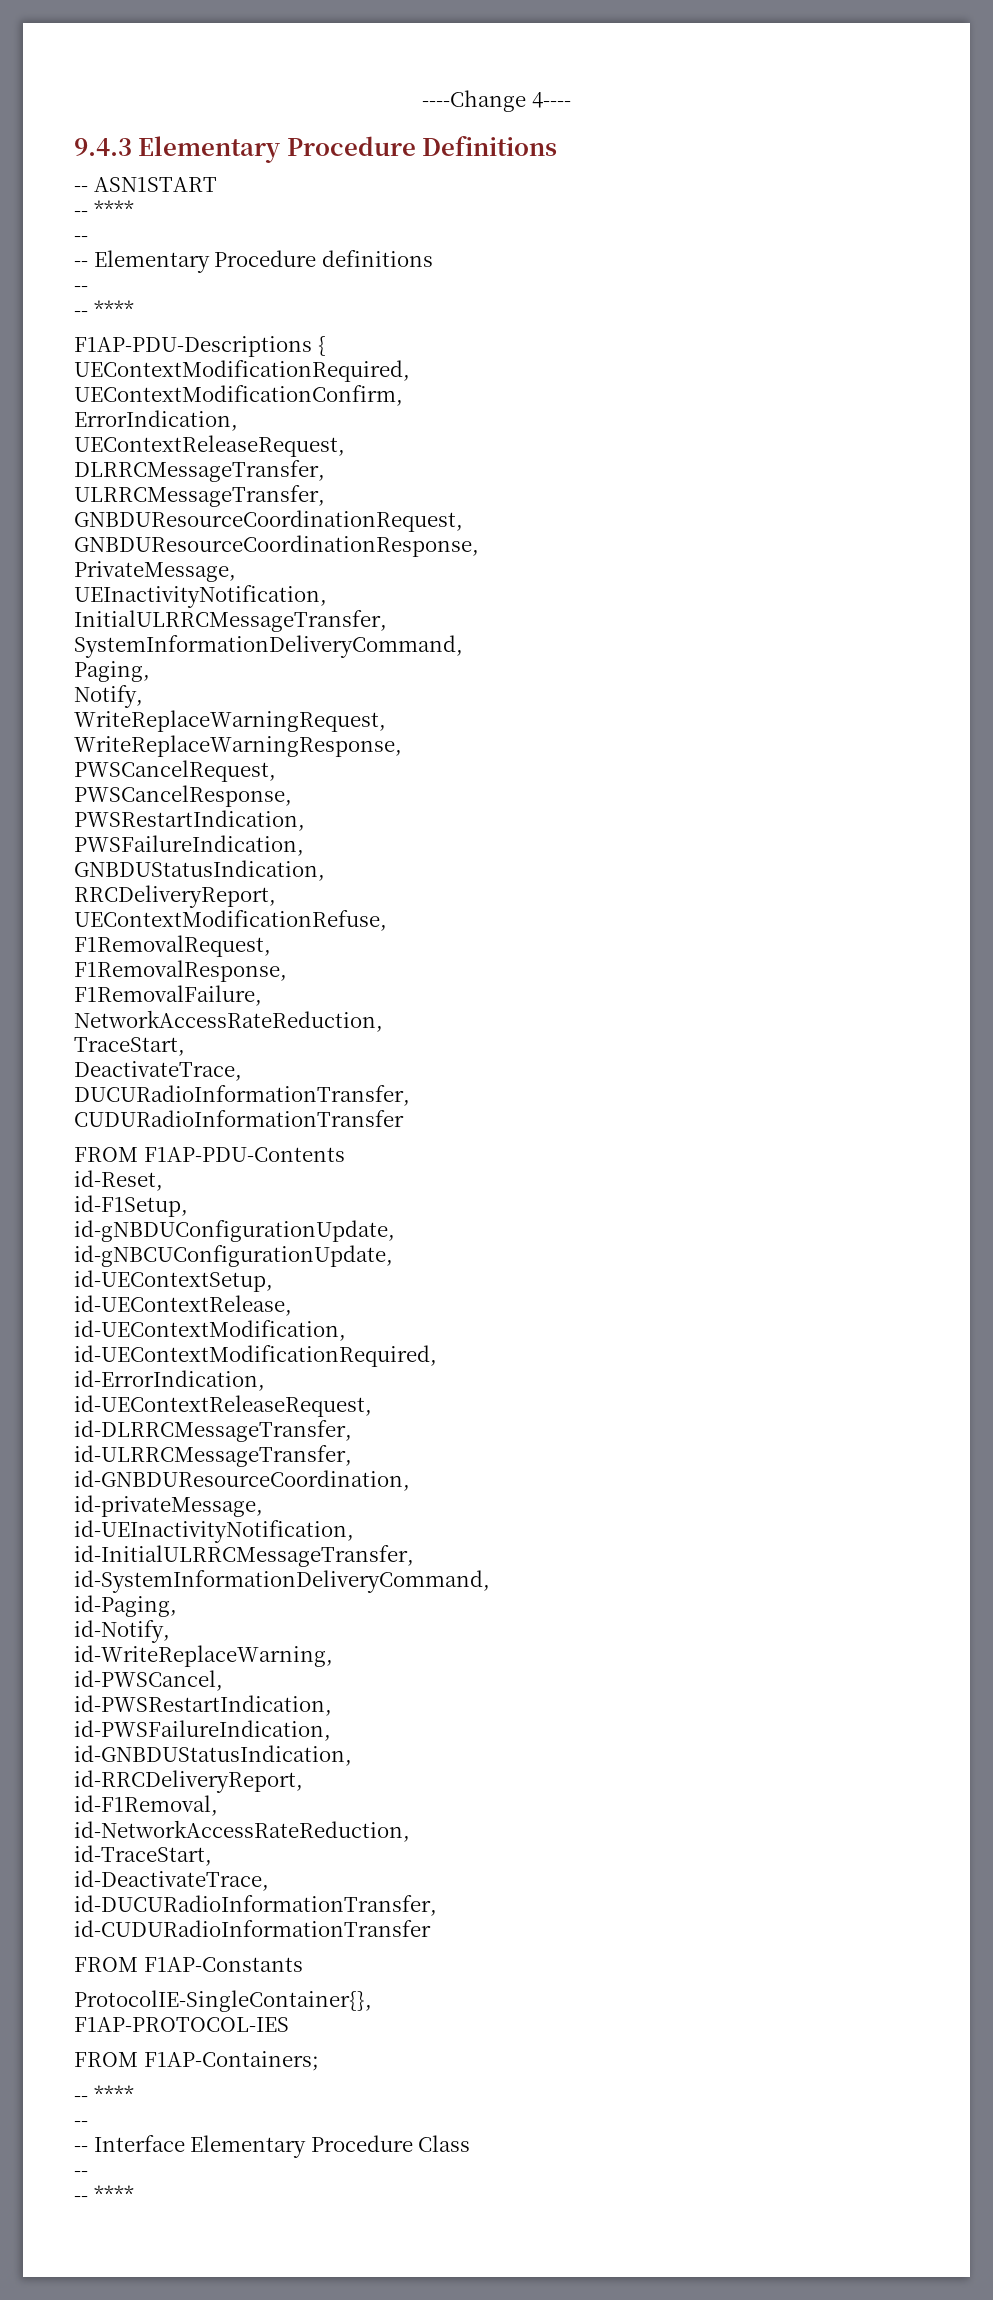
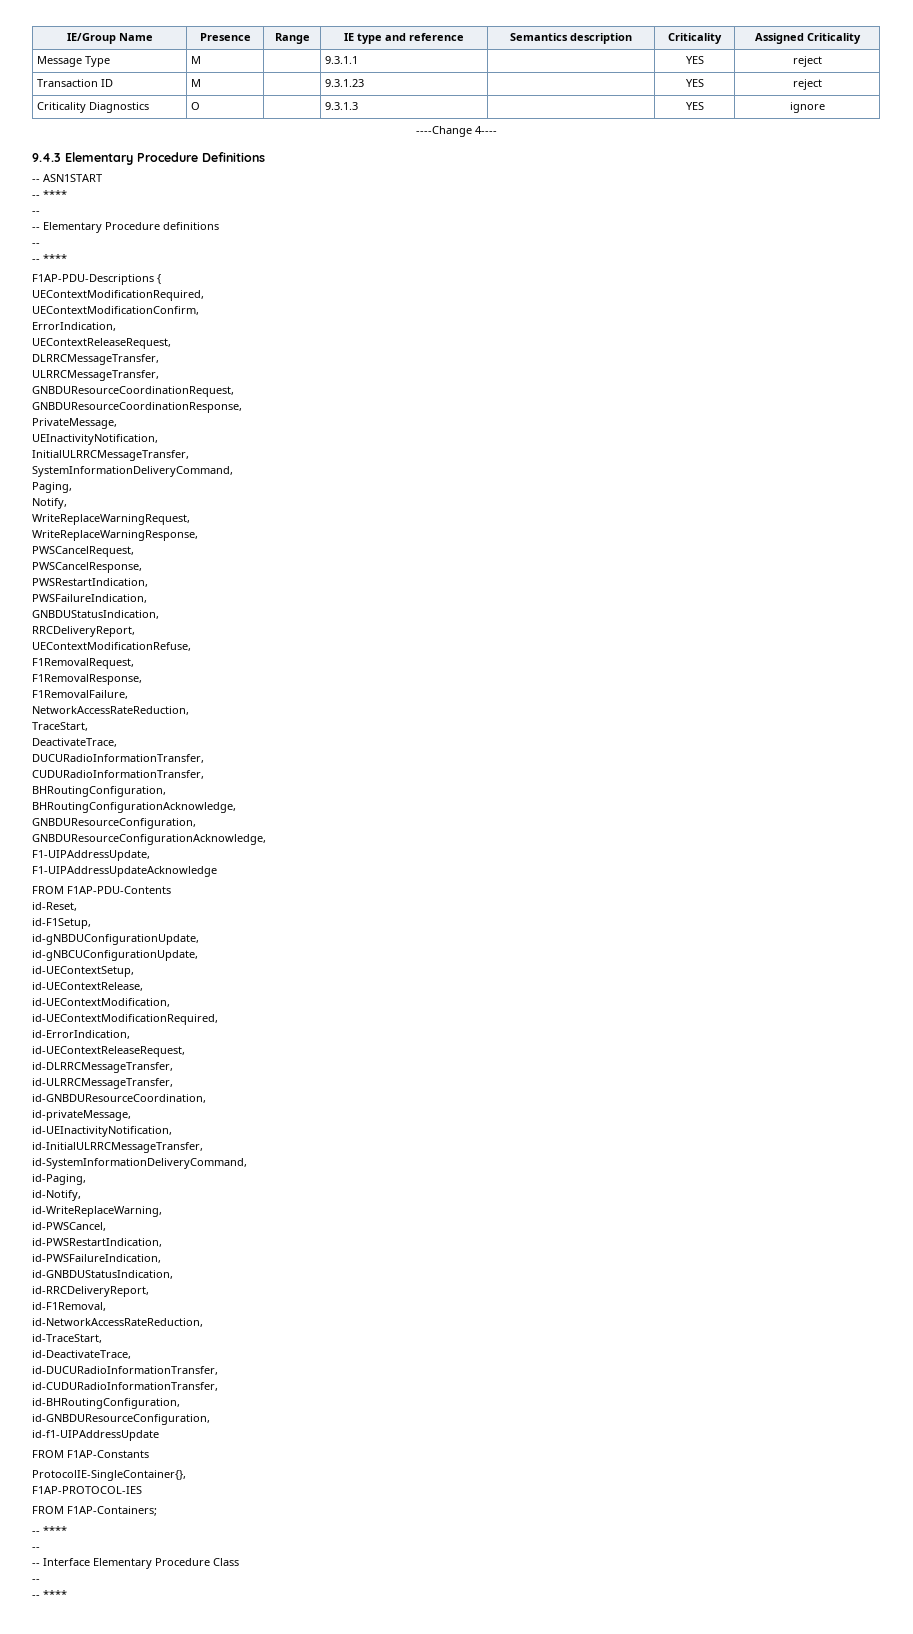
(422, 101) none -> [66,33,153,44] [199,33,251,41] [274,33,310,44] [344,33,464,44] [510,33,632,44] [668,33,722,44] [754,33,861,44] [36,56,110,67] [190,56,201,64] [324,56,358,64] [685,56,704,64] [792,56,822,67] [36,79,113,87] [190,79,201,87] [324,79,364,87] [685,79,704,87] [792,79,822,90] [36,102,149,113] [190,102,200,110] [324,102,358,110] [685,102,704,110] [789,102,825,113] IE/Group Name | Presence | Range | IE type and reference | Semantics description | Criticality | Assigned Criticality // Message Type | M | | 9.3.1.1 | | YES | reject // Transaction ID | M | | 9.3.1.23 | | YES | reject // Criticality Diagnostics | O | | 9.3.1.3 | | YES | ignore //
[74,1110,404,1127] CUDURadioInformationTransfer -> [32,770,204,779] [32,786,166,797] [32,802,236,813] [32,818,196,829] [32,834,266,845] [32,850,150,861] [32,866,217,877] CUDURadioInformationTransfer, // BHRoutingConfiguration, // BHRoutingConfigurationAcknowledge, // GNBDUResourceConfiguration, // GNBDUResourceConfigurationAcknowledge, // F1-UIPAddressUpdate, // F1-UIPAddressUpdateAcknowledge
[74,1920,431,1937] id-CUDURadioInformationTransfer -> [32,1382,218,1391] [32,1398,180,1409] [32,1414,210,1425] [32,1430,159,1441] id-CUDURadioInformationTransfer, // id-BHRoutingConfiguration, // id-GNBDUResourceConfiguration, // id-f1-UIPAddressUpdate

